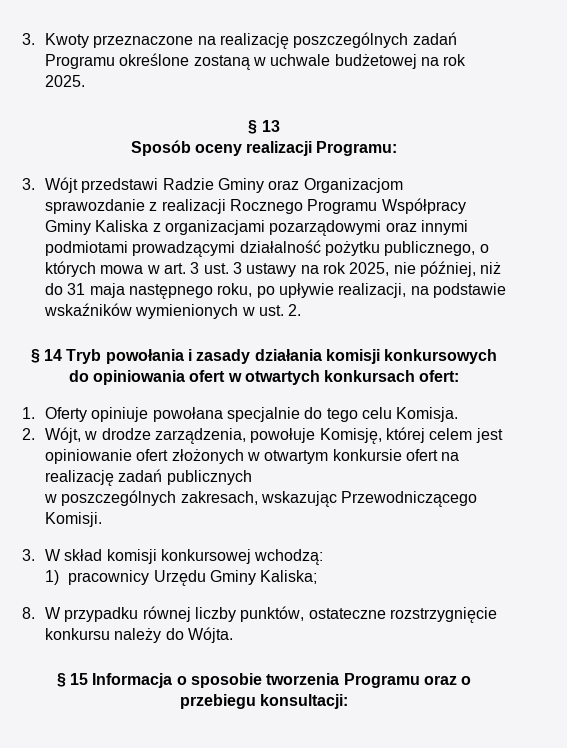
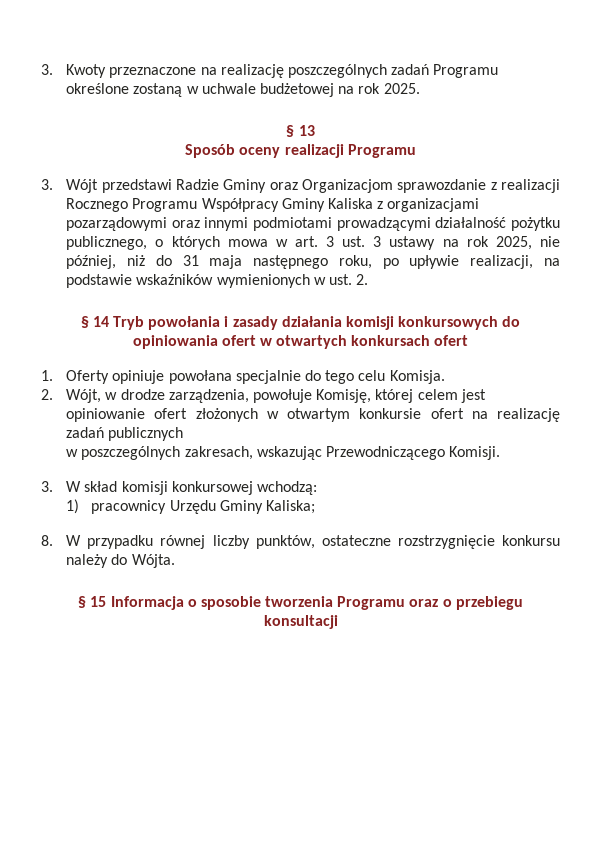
[316,141,398,156] Programu: -> [347,144,416,158] Programu
[419,370,460,382] ofert: -> [434,335,469,346] ofert
[260,694,349,709] konsultacji: -> [263,615,338,629] konsultacji

